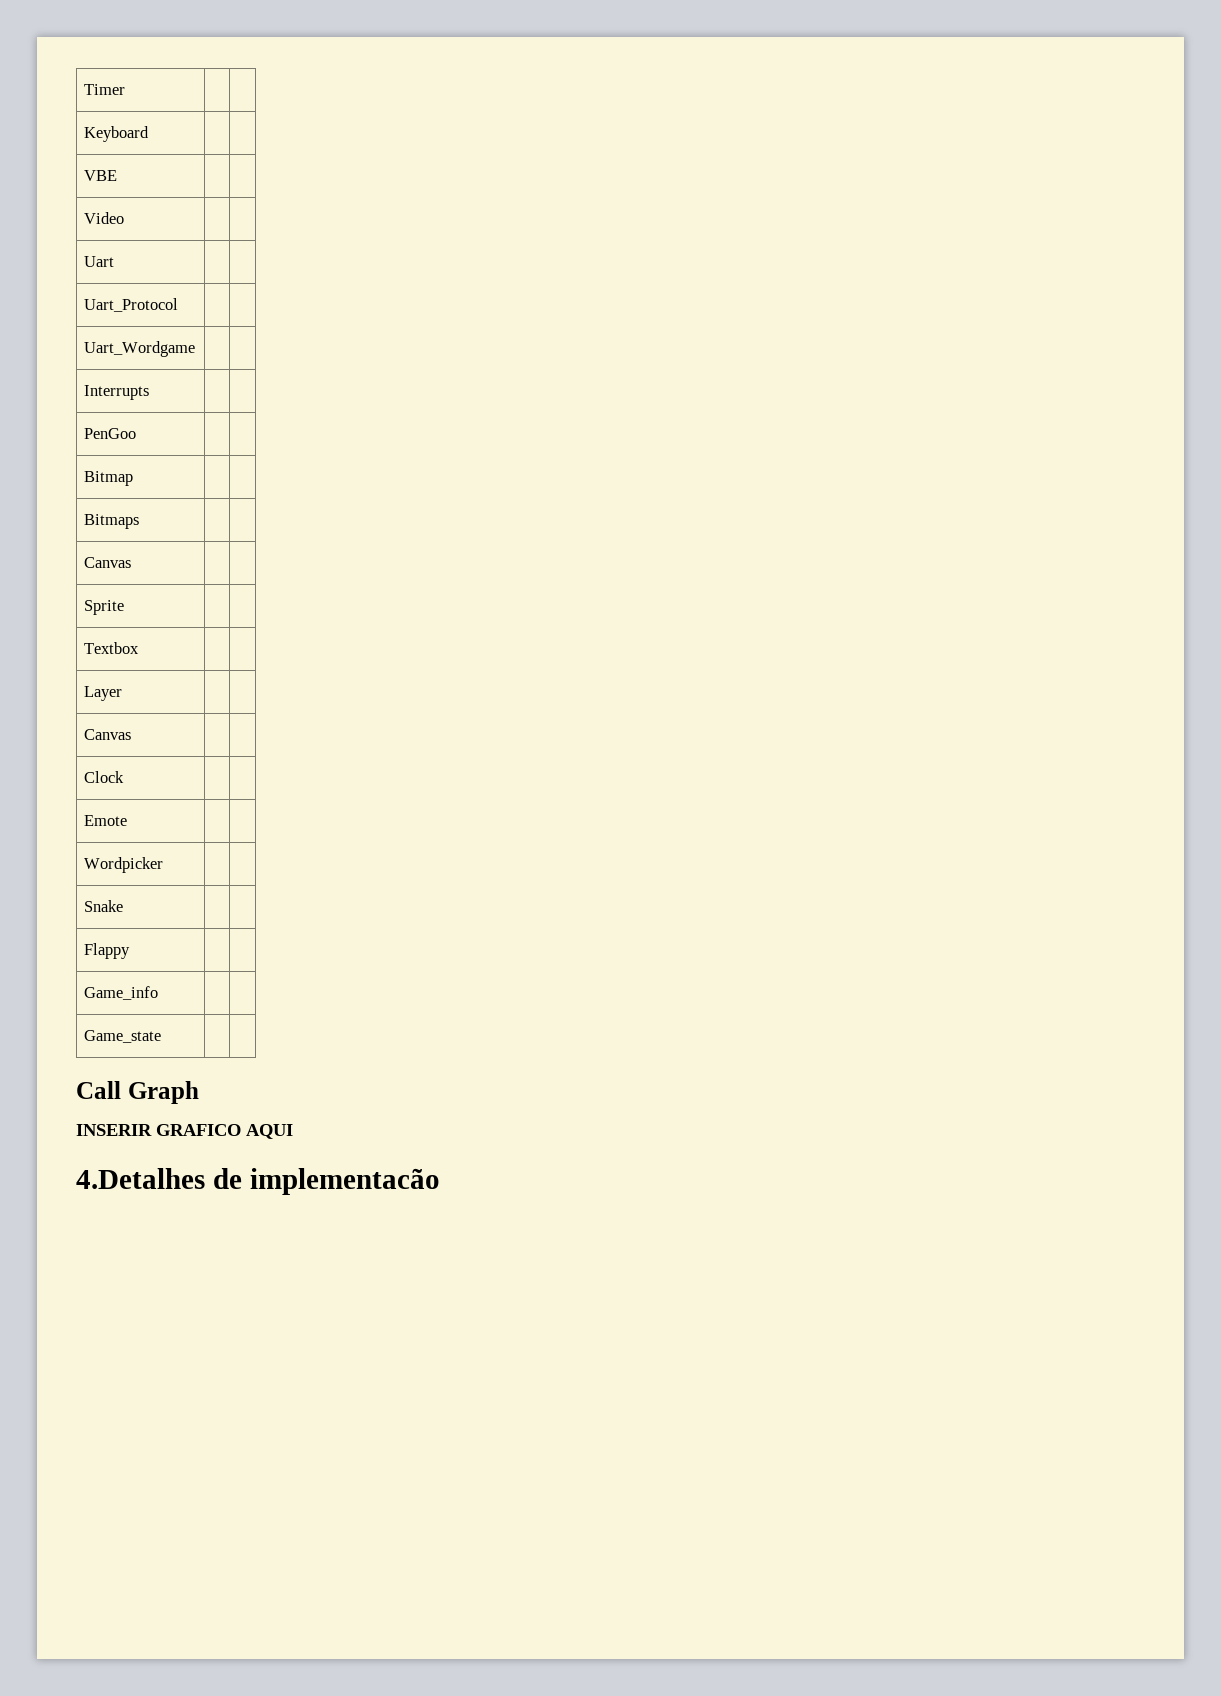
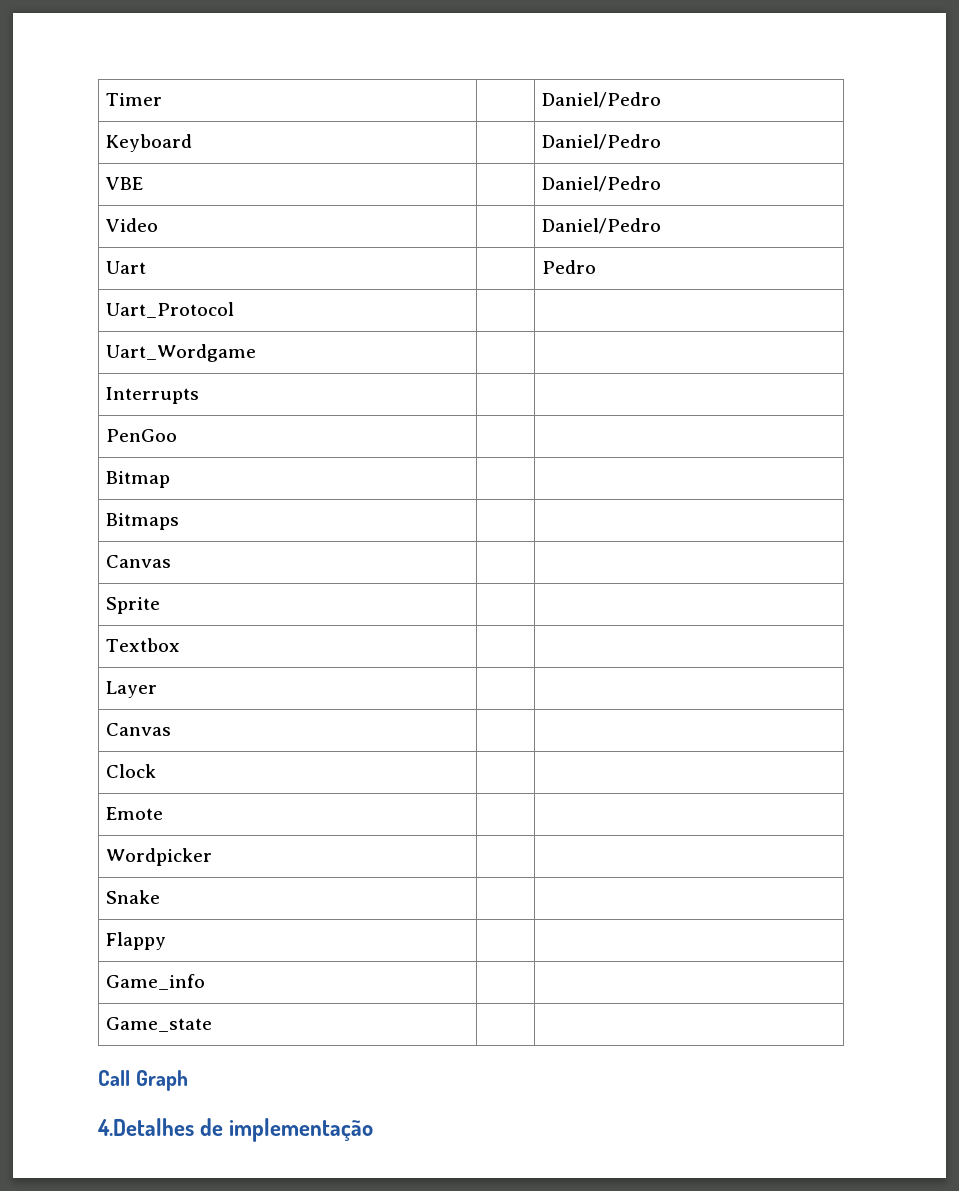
(126, 89) none -> [542,92,662,108] Daniel/Pedro
(150, 134) none -> [542,134,662,150] Daniel/Pedro
(118, 175) none -> [542,176,662,192] Daniel/Pedro
(125, 218) none -> [542,218,662,234] Daniel/Pedro
(115, 261) none -> [542,260,597,274] Pedro
[76,1124,293,1139] // INSERIR GRAFICO AQUI -> (188, 1080) none
[249,1168,440,1195] implementacão -> [229,1118,374,1142] implementação

